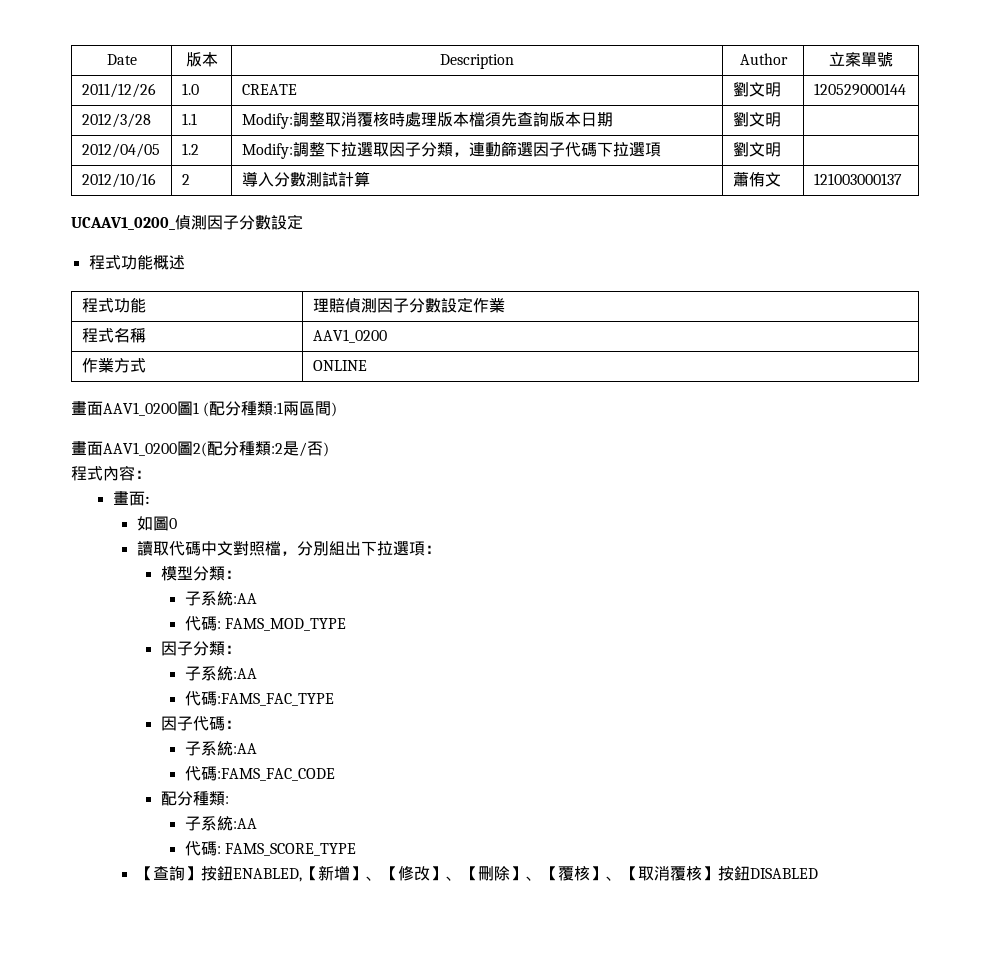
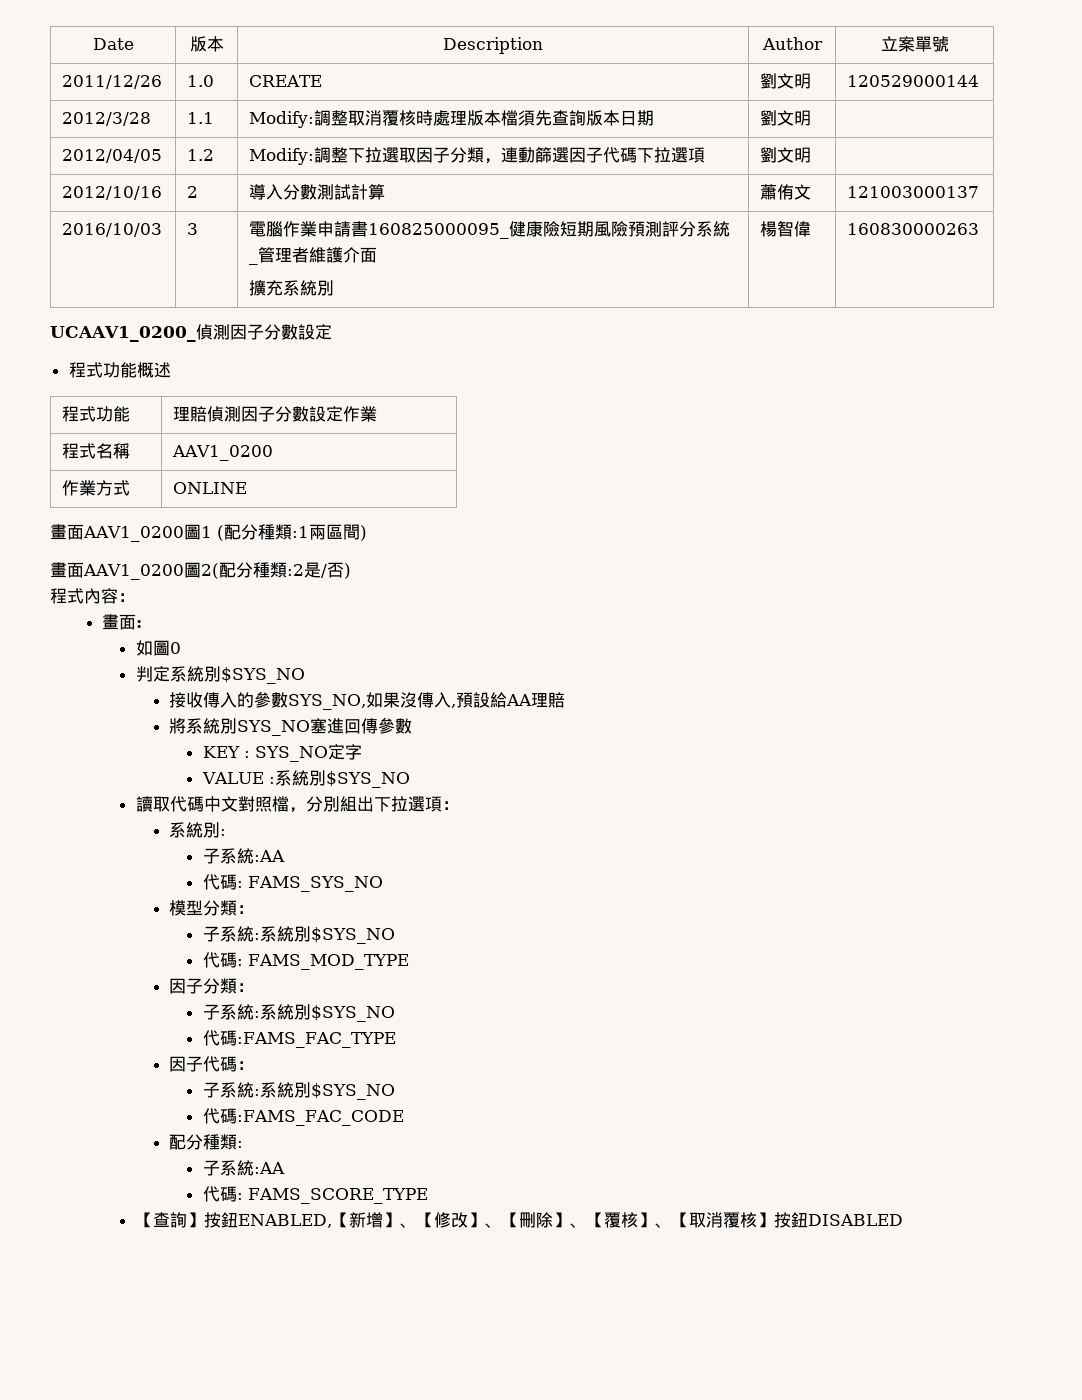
(902, 179) none -> [62,223,163,237] [187,223,199,235] [249,221,731,239] [249,247,378,265] [249,280,335,296] [760,220,812,237] [847,223,980,235] // 2016/10/03 | 3 | 電腦作業申請書160825000095_健康險短期風險預測評分系統_管理者維護介面 // 擴充系統別 | 楊智偉 | 160830000263
(177, 523) none -> [135,666,305,684] [169,691,566,710] [169,717,413,736] [202,744,362,762] [201,770,410,788] // 判定系統別$SYS_NO // 接收傳入的參數SYS_NO,如果沒傳入,預設給AA理賠 // 將系統別SYS_NO塞進回傳參數 // KEY : SYS_NO定字 // VALUE :系統別$SYS_NO
(441, 549) none -> [169,822,227,838] [202,848,285,864] [202,874,383,892] // 系統別: // 子系統:AA // 代碼: FAMS_SYS_NO
[232,593,257,604] :AA -> [253,926,395,944] :系統別$SYS_NO
[232,668,257,679] :AA -> [253,1004,395,1022] :系統別$SYS_NO
[232,743,257,754] :AA -> [253,1082,395,1100] :系統別$SYS_NO

